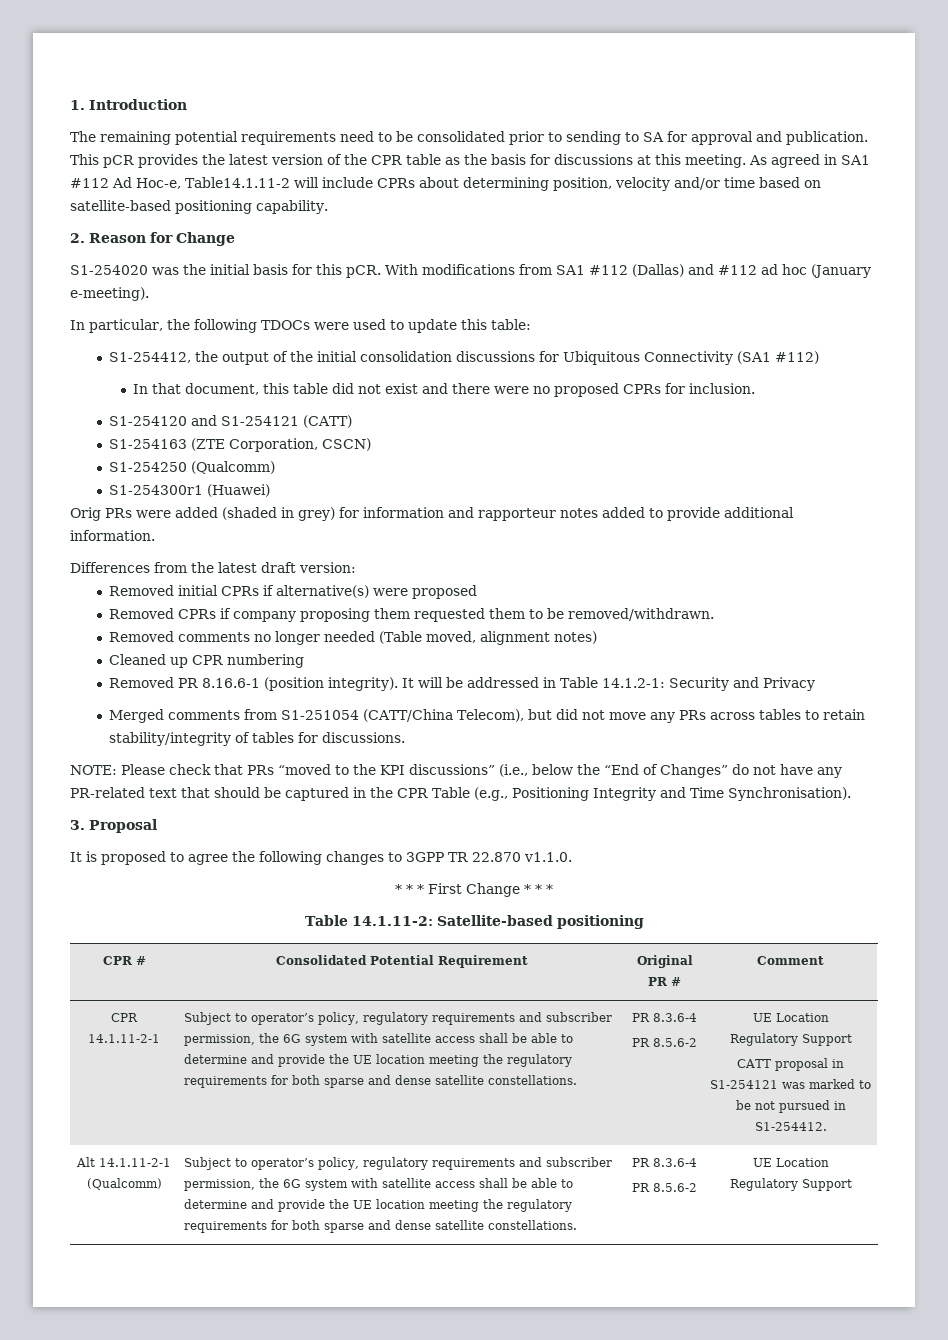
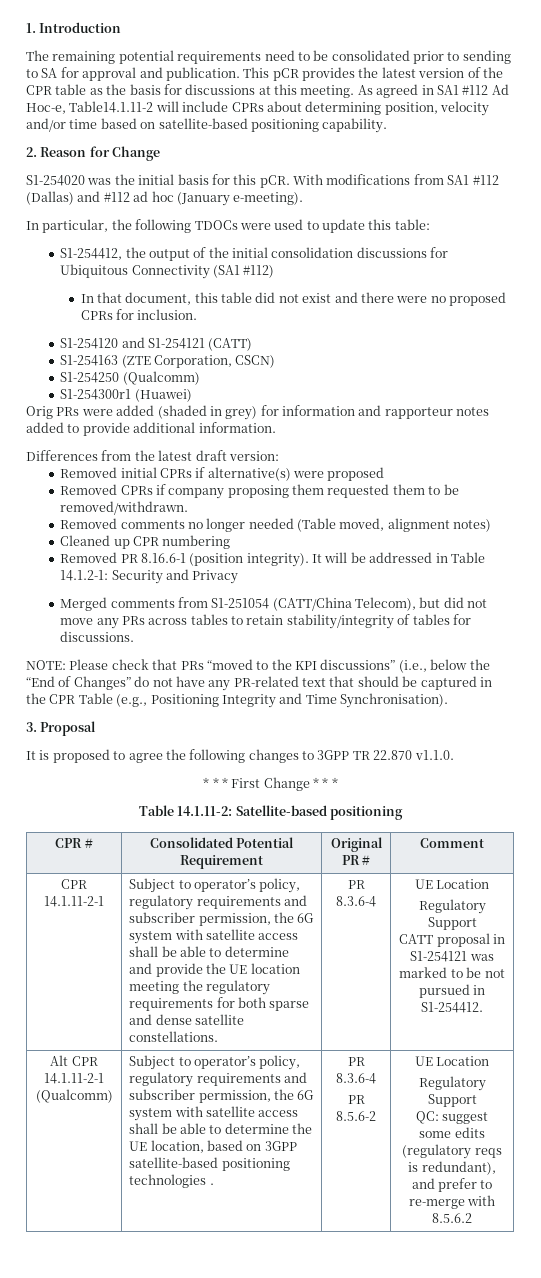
[632,1038,697,1047] // PR 8.5.6-2 -> (376, 901) none
(95, 1162) none -> [71,1056,98,1066] CPR
[250,1199,572,1212] [183,1220,577,1233] [632,1158,697,1167] [632,1183,697,1192] [752,1158,829,1167] [729,1178,852,1191] and provide the UE location meeting the regulatory requirements for both sparse and dense satellite constellations. | PR 8.3.6-4 // PR 8.5.6-2 | UE Location // Regulatory Support -> [292,1123,313,1134] [129,1140,297,1153] [129,1157,290,1171] [129,1174,214,1188] [347,1057,365,1066] [336,1073,376,1084] [347,1095,365,1104] [336,1111,376,1121] [414,1056,490,1066] [418,1076,486,1091] [427,1094,477,1107] [415,1111,489,1124] [419,1127,485,1138] [402,1144,502,1159] [408,1161,496,1175] [411,1178,493,1192] [408,1195,496,1209] [432,1213,472,1223] the UE location, based on 3GPP satellite-based positioning technologies . | PR 8.3.6-4 // PR 8.5.6-2 | UE Location // Regulatory Support // QC: suggest some edits (regulatory reqs is redundant), and prefer to re-merge with 8.5.6.2

